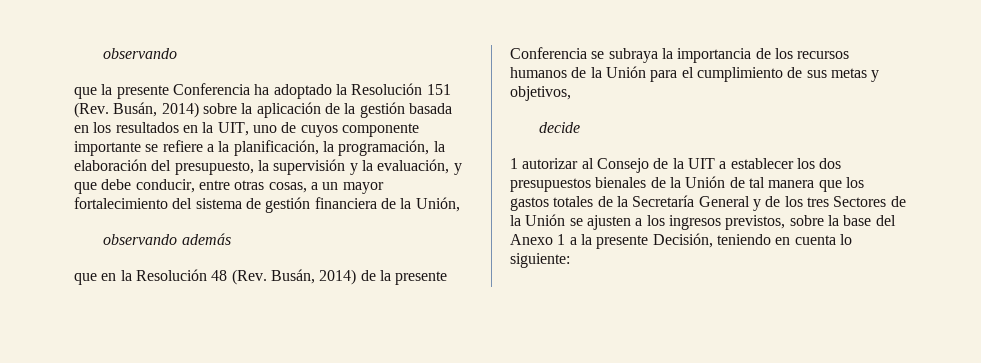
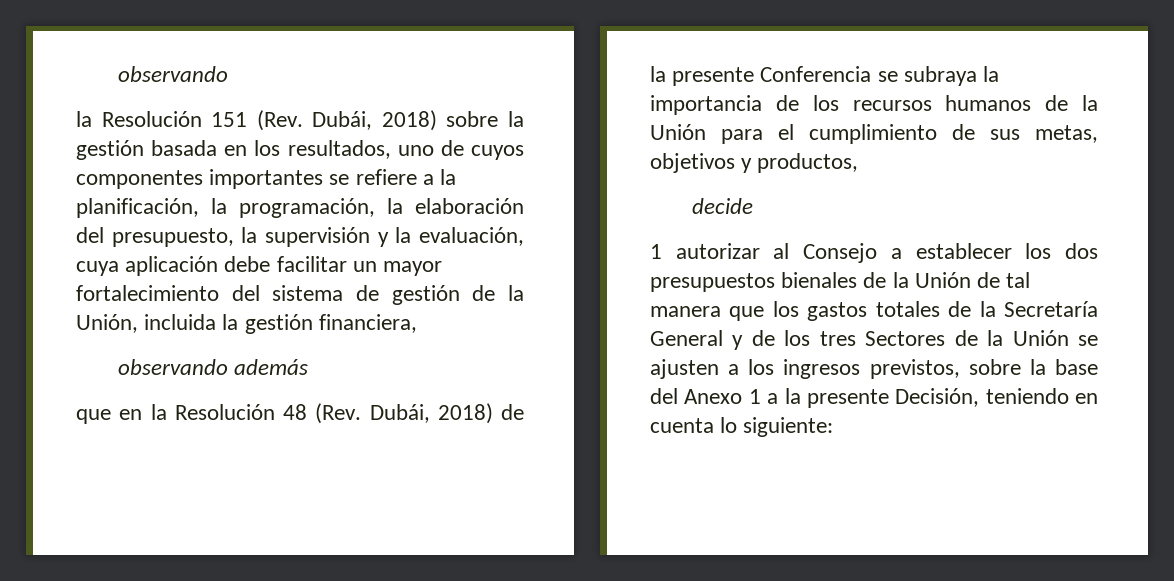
[74,83,451,99] [74,102,452,118] [74,122,249,136] que la presente Conferencia ha adoptado la Resolución 151 (Rev. Busán, 2014) sobre la aplicación de la gestión basada en los resultados en la UIT, -> [76,110,524,131] [76,140,391,160] la Resolución 151 (Rev. Dubái, 2018) sobre la gestión basada en los resultados,
[341,123,419,137] [74,141,141,156] componente importante -> [76,169,324,189] componentes importantes
[453,163,462,175] [74,179,318,194] y que debe conducir, entre otras cosas, a -> [76,256,347,276] cuya aplicación debe facilitar
[314,197,377,209] financiera -> (460, 295) none
(460, 204) none -> [144,314,417,334] incluida la gestión financiera,
[270,269,357,285] Busán, 2014) -> [369,403,493,424] Dubái, 2018)
[830,68,880,82] [510,86,571,101] metas y objetivos, -> [1035,125,1098,143] [650,153,859,173] metas, objetivos y productos,
[653,158,715,169] de la UIT -> (878, 253) none

